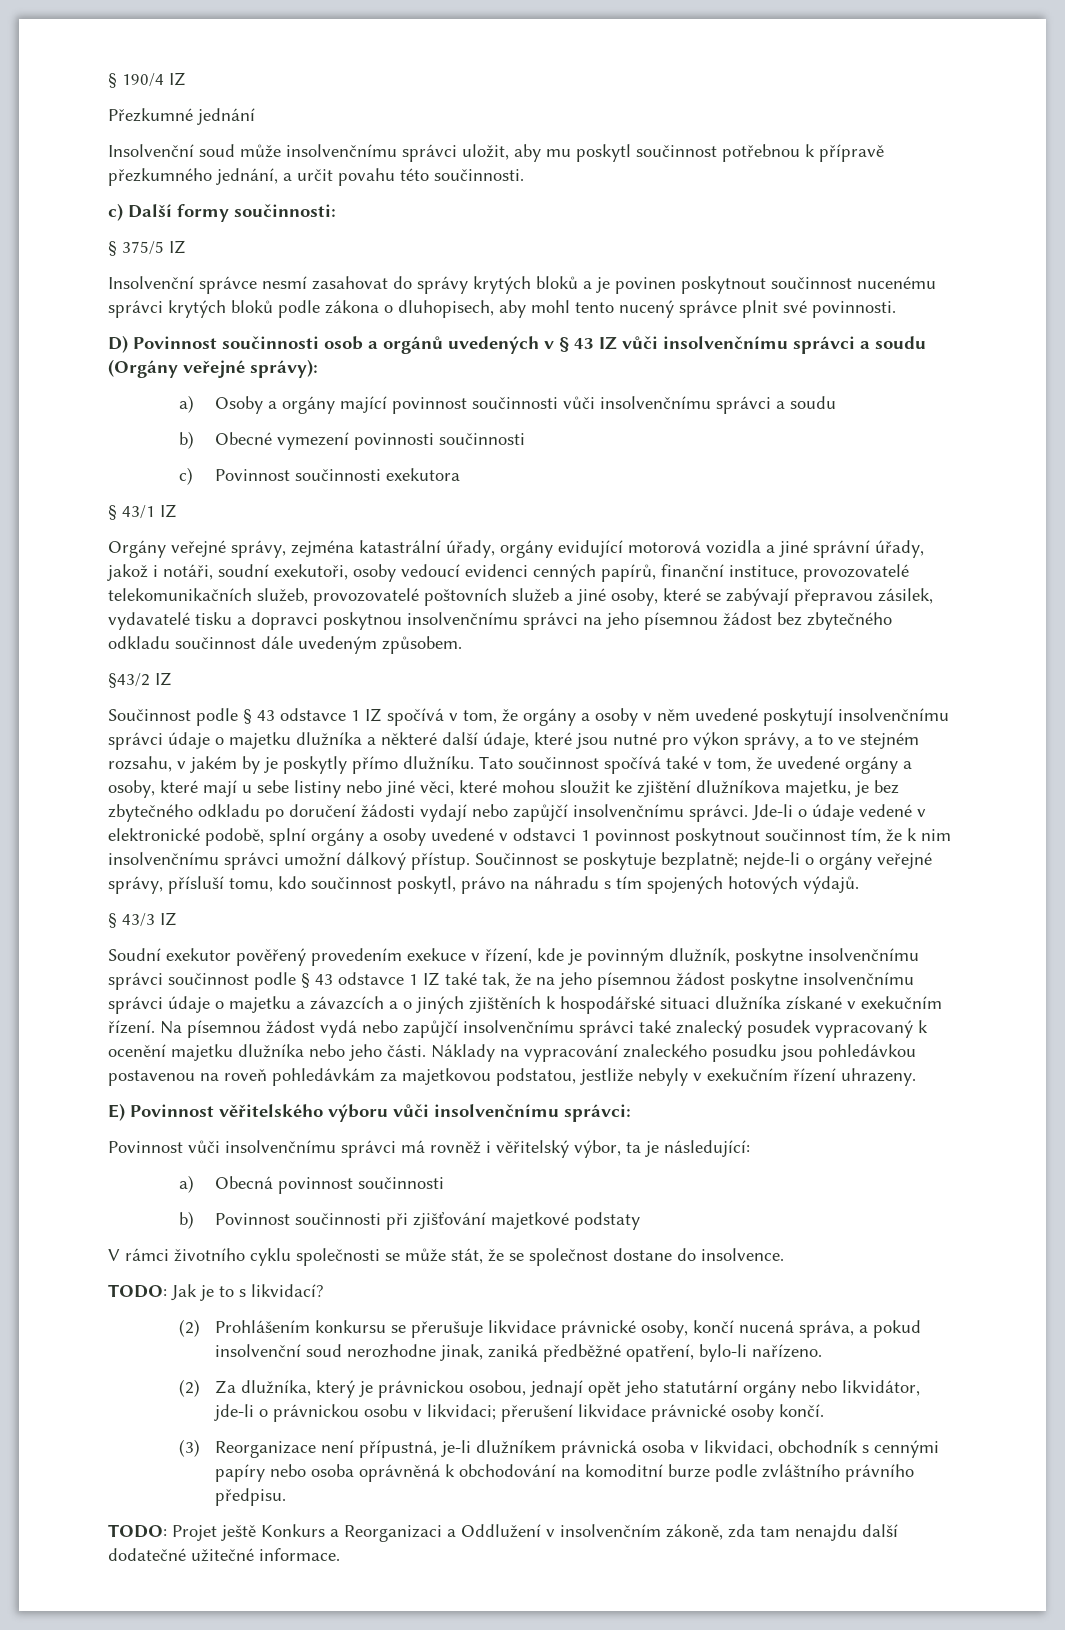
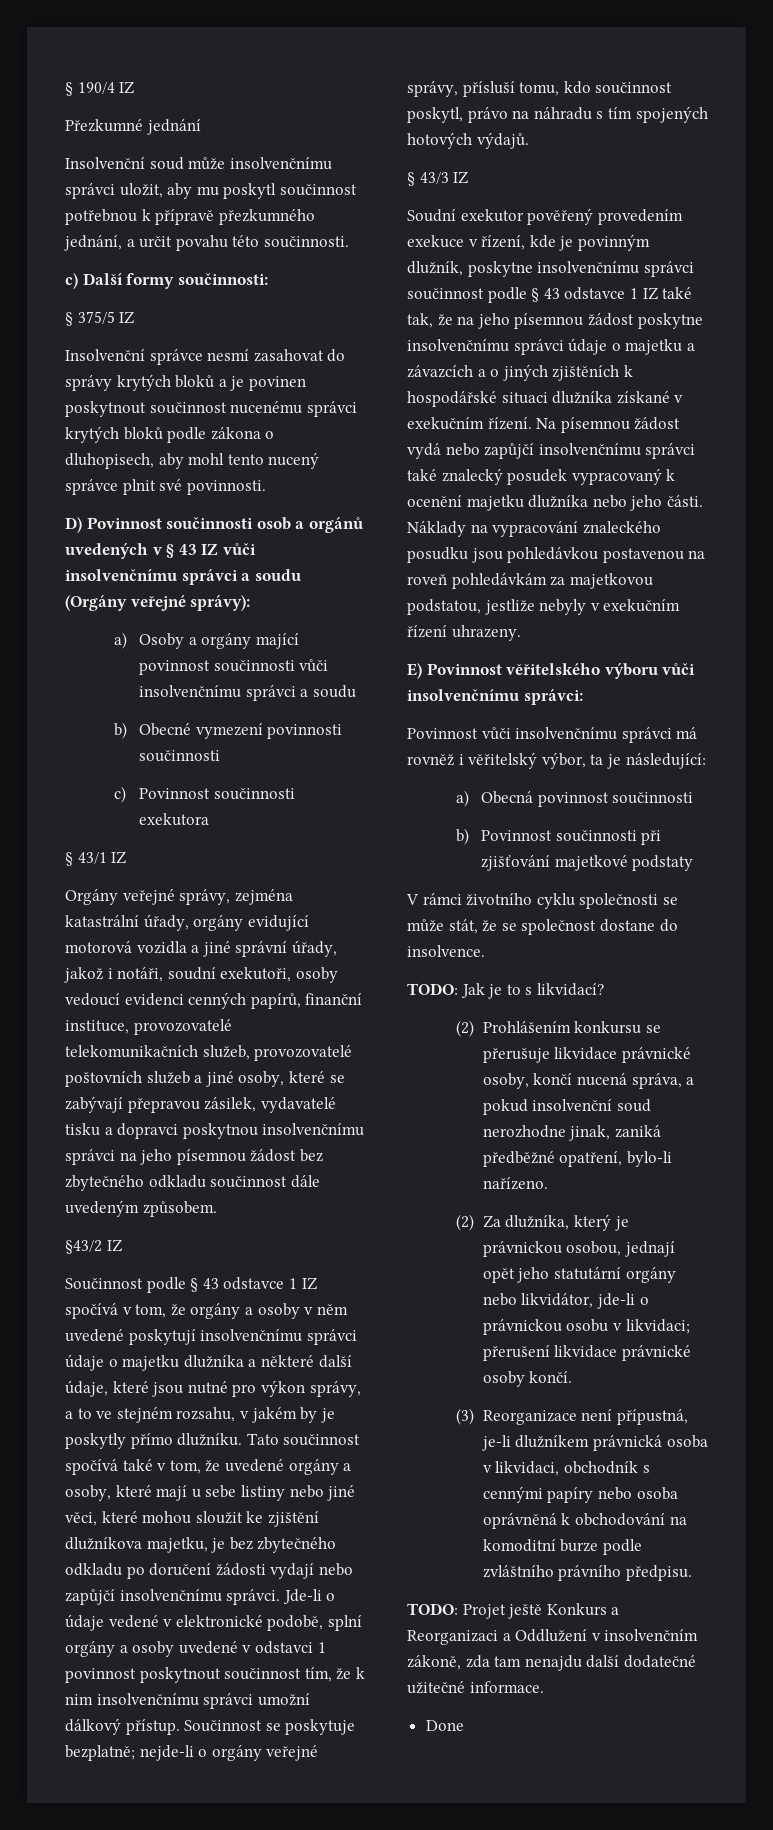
(340, 1554) none -> [425,1720,464,1731] // Done

